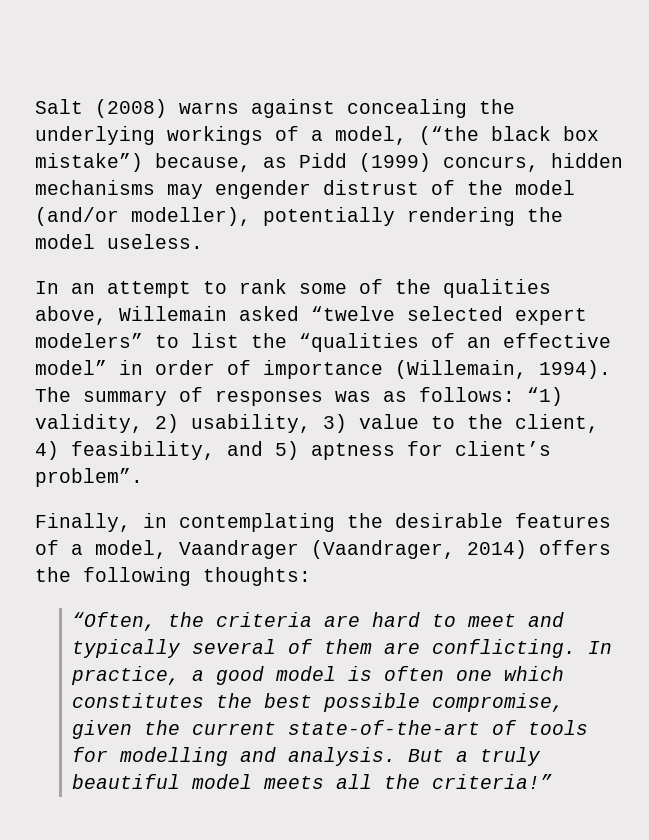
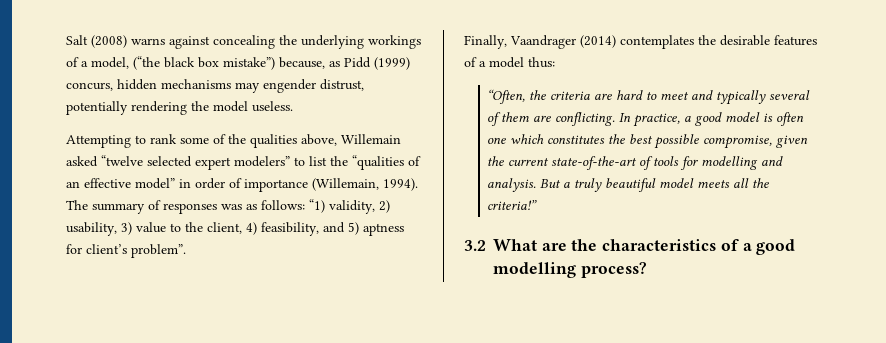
[323,180,575,195] [35,207,251,226] distrust of the model (and/or modeller), -> [320,79,364,91] distrust,
[35,281,191,298] In an attempt -> [66,135,131,148] Attempting
[143,513,335,532] in contemplating -> [510,35,694,49] Vaandrager (2014) contemplates
[95,540,611,559] [35,567,311,586] model, Vaandrager (Vaandrager, 2014) offers the following thoughts: -> [489,57,555,68] model thus:
(553, 781) none -> [464,239,796,255] [493,262,647,278] // 3.2 What are the characteristics of a good modelling process?

